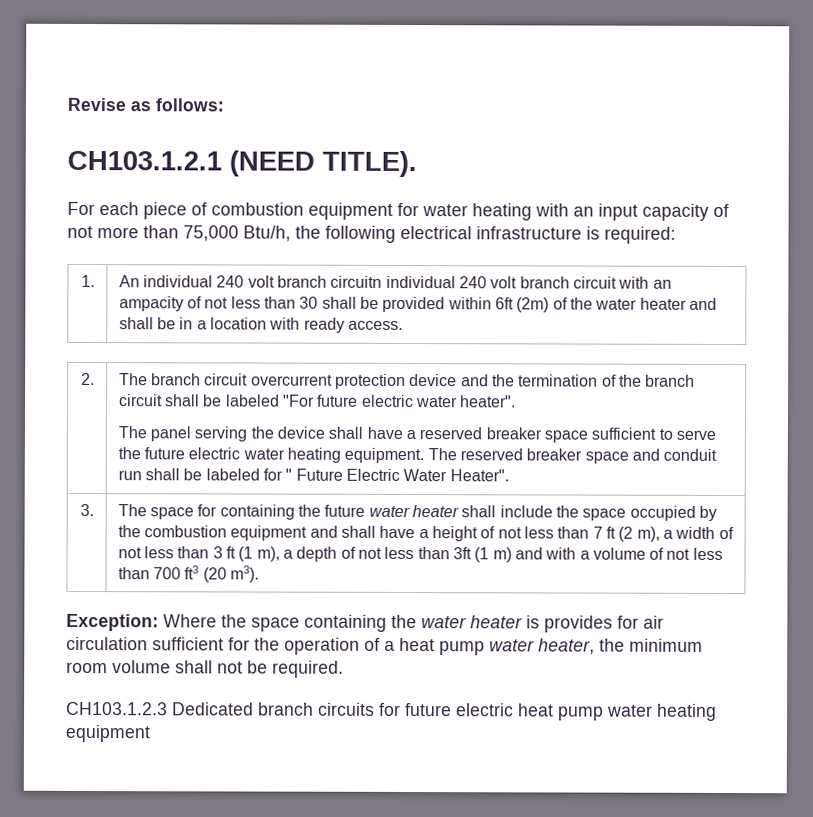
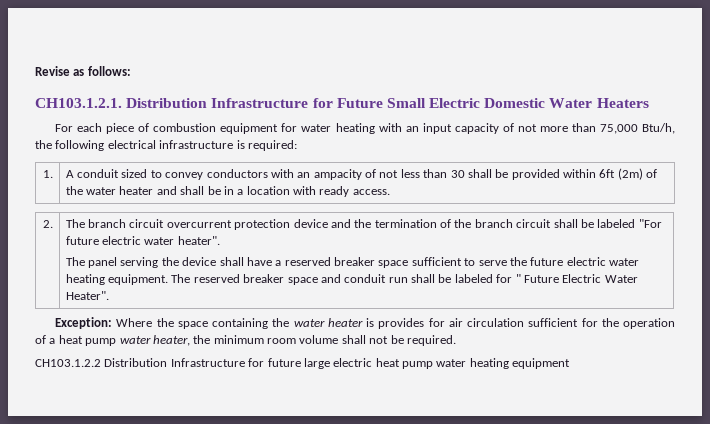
[67,150,417,178] CH103.1.2.1 (NEED TITLE). -> [35,98,649,108] CH103.1.2.1. Distribution Infrastructure for Future Small Electric Domestic Water Heaters
[118,275,617,289] An individual 240 volt branch circuitn individual 240 volt branch circuit -> [65,169,268,180] A conduit sized to convey conductors
[79,503,94,517] [117,504,717,521] [117,525,734,542] [117,546,723,563] [117,565,260,583] // 3. | The space for containing the future water heater shall include the space occupied by the combustion equipment and shall have a height of not less than 7 ft (2 m), a width of not less than 3 ft (1 m), a depth of not less than 3ft (1 m) and with a volume of not less than 700 ft3 (20 m3). -> (109, 295) none
[66,701,375,716] CH103.1.2.3 Dedicated branch circuits -> [35,358,245,367] CH103.1.2.2 Distribution Infrastructure
(452, 709) none -> [303,358,330,369] large

